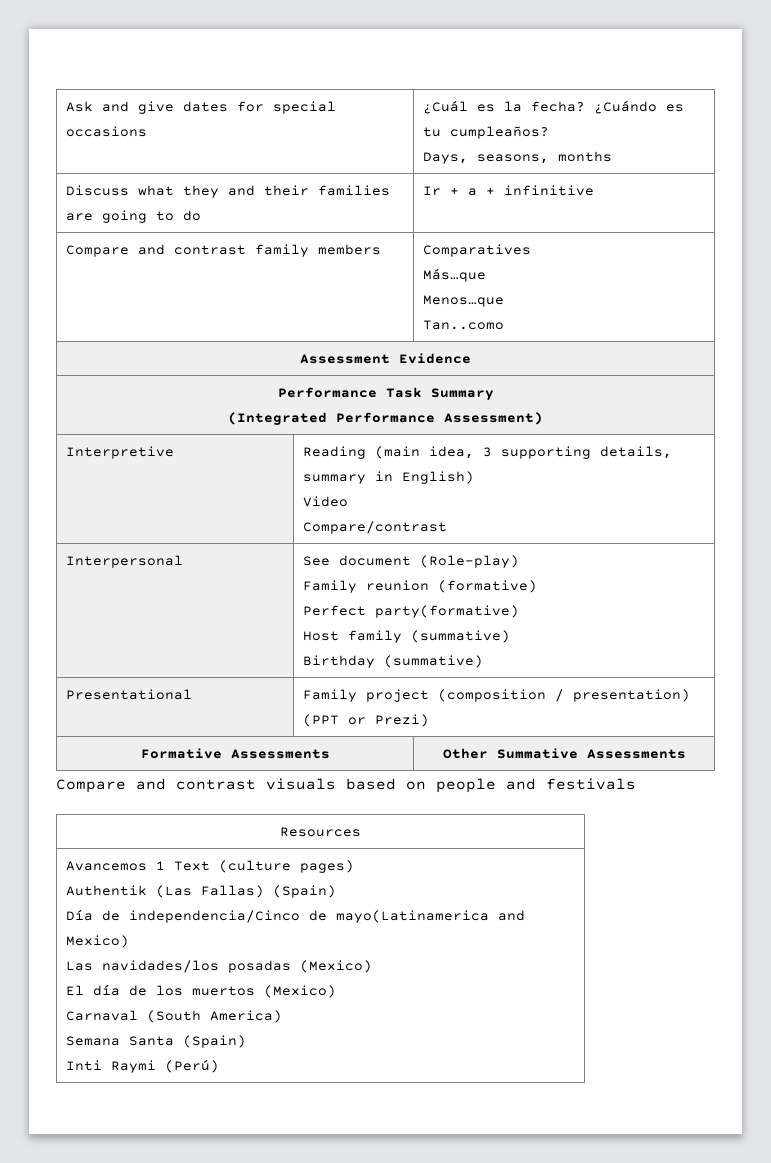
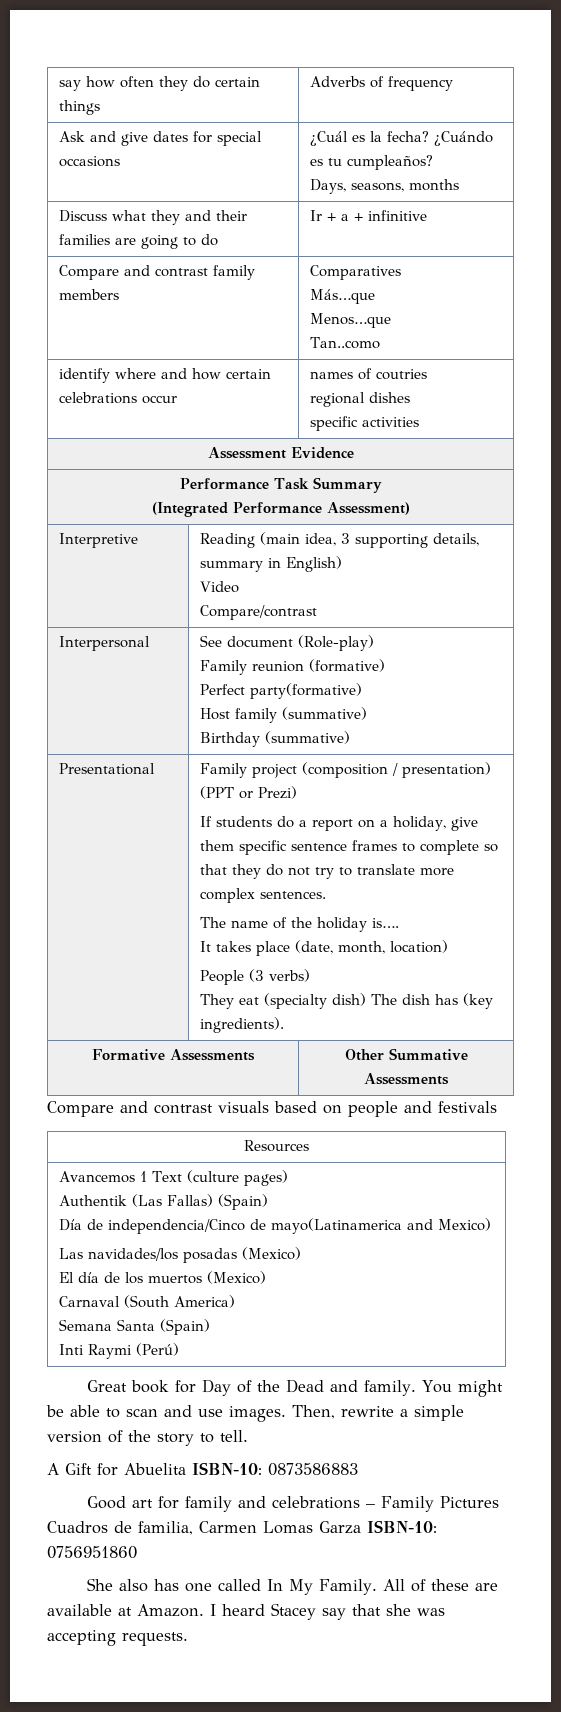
(65, 106) none -> [59,76,261,91] [59,100,101,115] [310,76,454,91] say how often they do certain things | Adverbs of frequency //
(504, 325) none -> [59,368,272,383] [59,392,178,404] [310,368,428,380] [310,392,411,407] [310,416,420,431] // identify where and how certain celebrations occur | names of coutries // regional dishes // specific activities
(429, 720) none -> [200,816,479,831] [200,840,499,855] [200,864,455,879] [200,888,327,903] [200,917,400,932] [200,940,449,956] [200,969,311,985] [200,993,494,1009] [200,1017,285,1033] // If students do a report on a holiday, give them specific sentence frames to complete so that they do not try to translate more complex sentences. // The name of the holiday is…. // It takes place (date, month, location) // People (3 verbs) // They eat (specialty dish) The dish has (key ingredients).
(219, 1066) none -> [86,1379,503,1397] [46,1405,464,1422] [47,1430,248,1446] [47,1462,358,1476] [86,1496,499,1512] [47,1520,437,1535] [47,1546,137,1559] [86,1578,498,1595] [47,1603,445,1620] [47,1630,188,1646] // Great book for Day of the Dead and family. You might be able to scan and use images. Then, rewrite a simple version of the story to tell. // A Gift for Abuelita ISBN-10: 0873586883 // Good art for family and celebrations – Family Pictures Cuadros de familia, Carmen Lomas Garza ISBN-10: 0756951860 // She also has one called In My Family. All of these are available at Amazon. I heard Stacey say that she was accepting requests.

